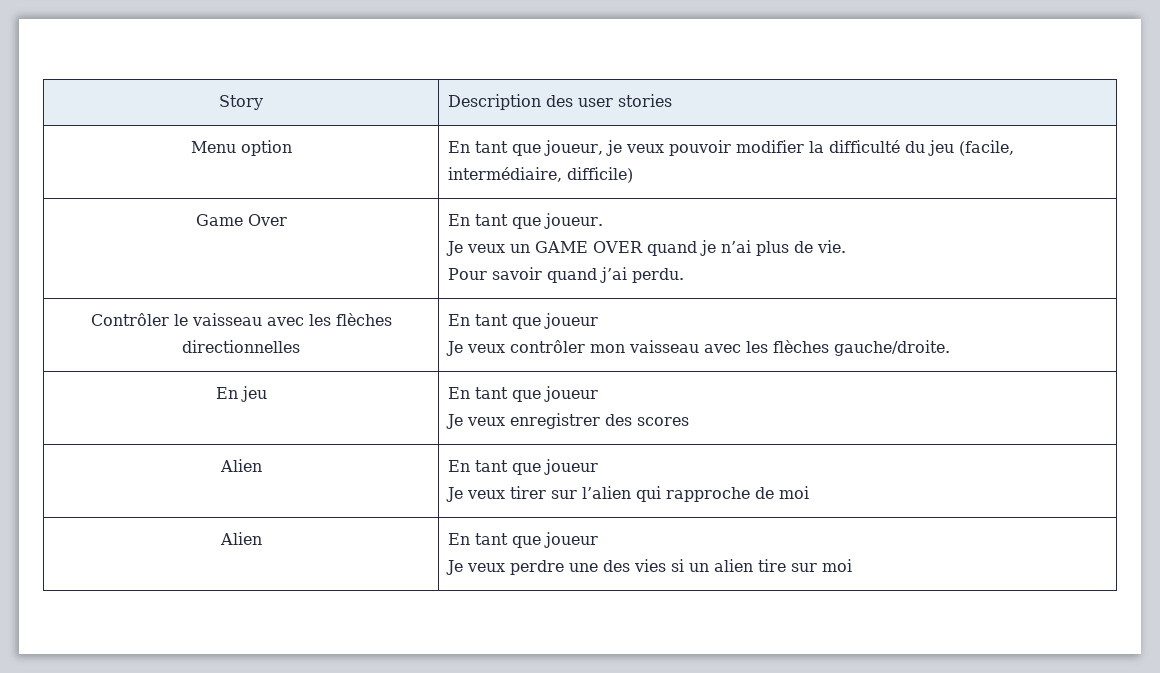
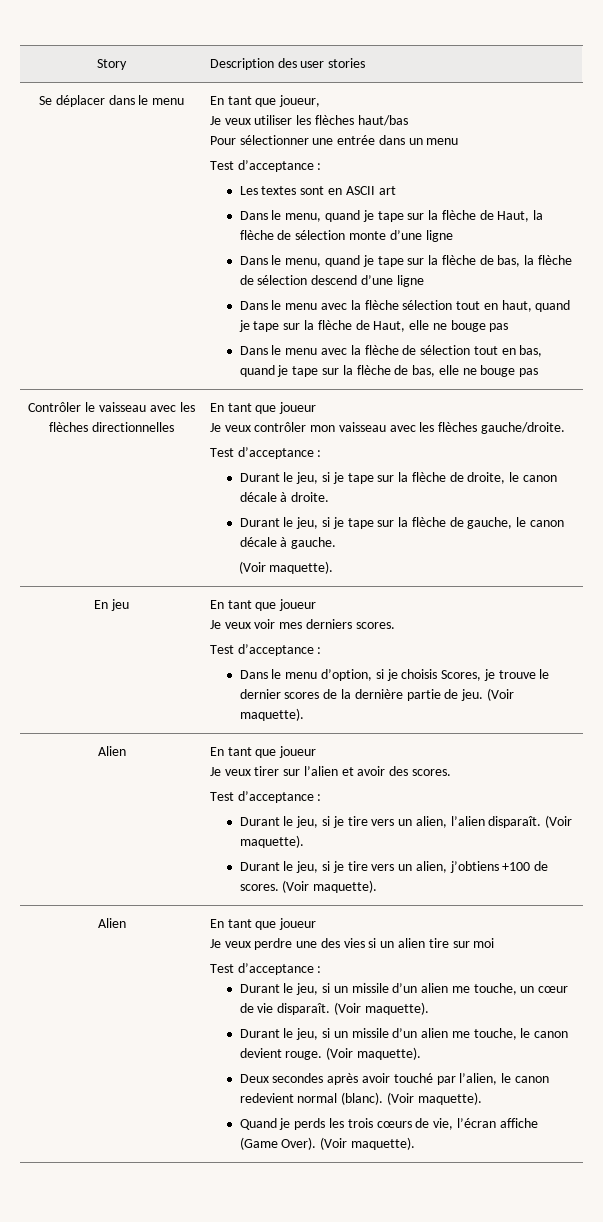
[190,140,292,156] Menu option -> [38,95,185,107] Se déplacer dans le menu
[606,140,1015,156] [448,167,634,183] [195,214,287,226] [448,213,604,229] [446,240,847,256] [448,267,685,283] je veux pouvoir modifier la difficulté du jeu (facile, intermédiaire, difficile) // Game Over | En tant que joueur. // Je veux un GAME OVER quand je n’ai plus de vie. // Pour savoir quand j’ai perdu. -> [209,115,408,126] [209,135,459,145] [209,160,322,172] [239,186,396,195] [239,210,544,222] [239,230,453,242] [239,255,572,267] [239,275,424,287] [239,300,571,312] [238,320,509,332] [239,345,543,357] [239,365,539,377] // Je veux utiliser les flèches haut/bas // Pour sélectionner une entrée dans un menu // Test d’acceptance : // Les textes sont en ASCII art // Dans le menu, quand je tape sur la flèche de Haut, la flèche de sélection monte d’une ligne // Dans le menu, quand je tape sur la flèche de bas, la flèche de sélection descend d’une ligne // Dans le menu avec la flèche sélection tout en haut, quand je tape sur la flèche de Haut, elle ne bouge pas // Dans le menu avec la flèche de sélection tout en bas, quand je tape sur la flèche de bas, elle ne bouge pas
(951, 348) none -> [209,447,322,459] [239,472,557,484] [239,492,330,502] [239,517,564,529] [239,537,337,549] [238,561,334,574] // Test d’acceptance : // Durant le jeu, si je tape sur la flèche de droite, le canon décale à droite. // Durant le jeu, si je tape sur la flèche de gauche, le canon décale à gauche. // (Voir maquette).
[510,413,690,429] enregistrer des scores -> [254,619,395,629] [209,644,322,656] [239,669,550,681] [239,688,514,701] [239,708,304,721] voir mes derniers scores. // Test d’acceptance : // Dans le menu d’option, si je choisis Scores, je trouve le dernier scores de la dernière partie de jeu. (Voir maquette).
[636,486,810,502] qui rapproche de moi -> [341,766,451,776] [209,791,322,803] [239,815,573,828] [239,835,304,848] [239,861,549,873] [239,880,378,893] et avoir des scores. // Test d’acceptance : // Durant le jeu, si je tire vers un alien, l’alien disparaît. (Voir maquette). // Durant le jeu, si je tire vers un alien, j’obtiens +100 de scores. (Voir maquette).
(853, 565) none -> [209,963,322,975] [239,983,569,995] [239,1002,429,1015] [239,1028,569,1040] [239,1047,421,1060] [239,1073,549,1085] [239,1092,482,1105] [239,1118,538,1130] [239,1137,415,1150] // Test d’acceptance : // Durant le jeu, si un missile d’un alien me touche, un cœur de vie disparaît. (Voir maquette). // Durant le jeu, si un missile d’un alien me touche, le canon devient rouge. (Voir maquette). // Deux secondes après avoir touché par l’alien, le canon redevient normal (blanc). (Voir maquette). // Quand je perds les trois cœurs de vie, l’écran affiche (Game Over). (Voir maquette).

